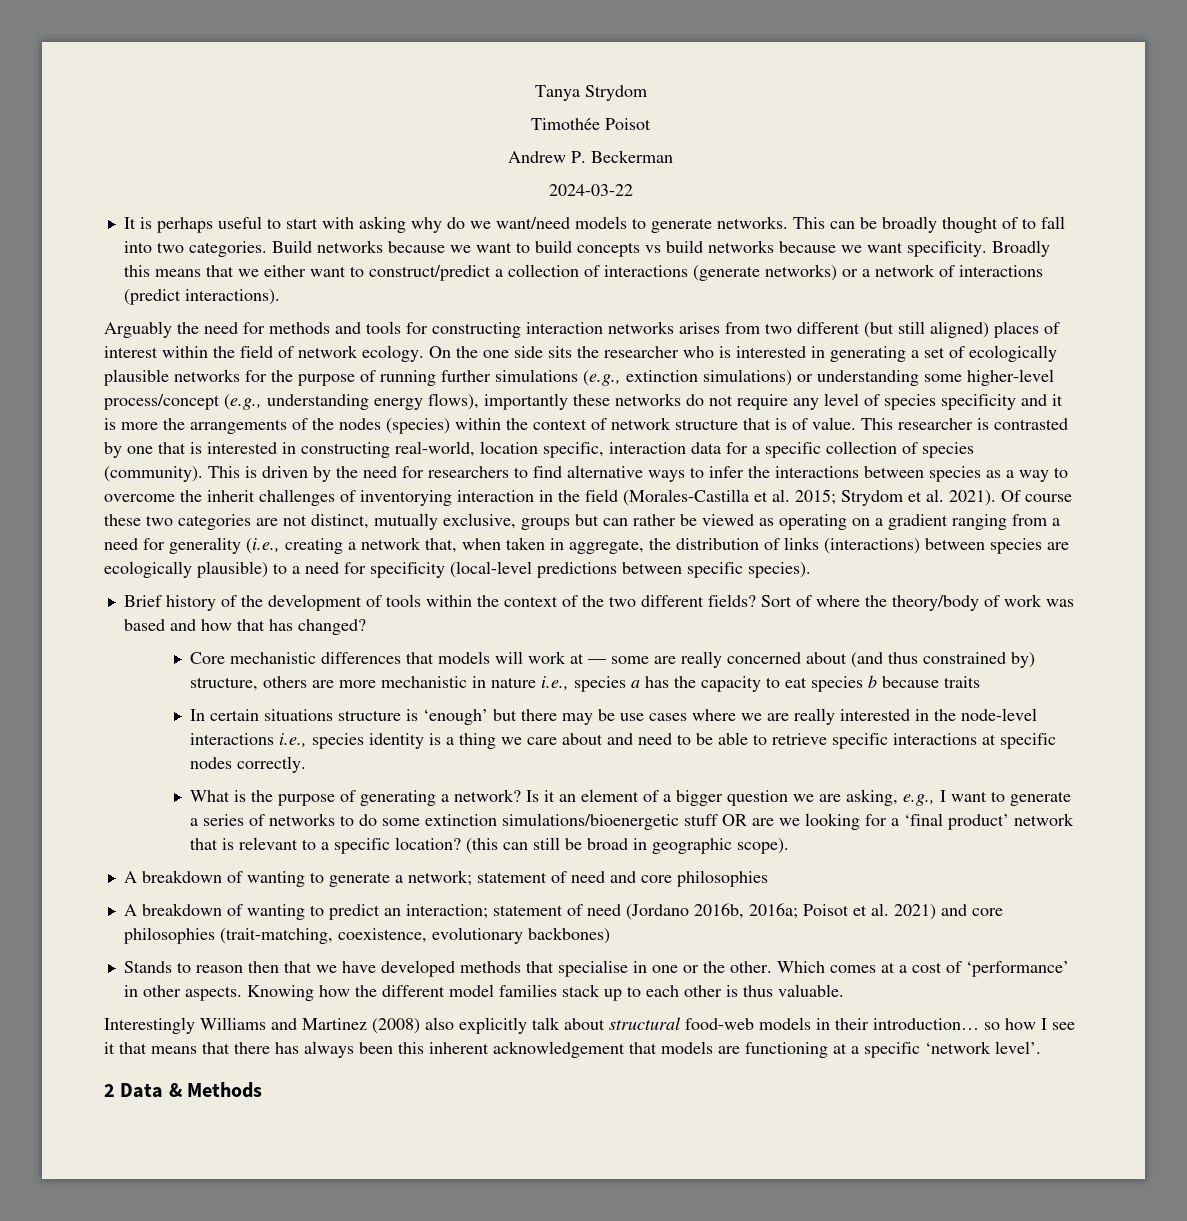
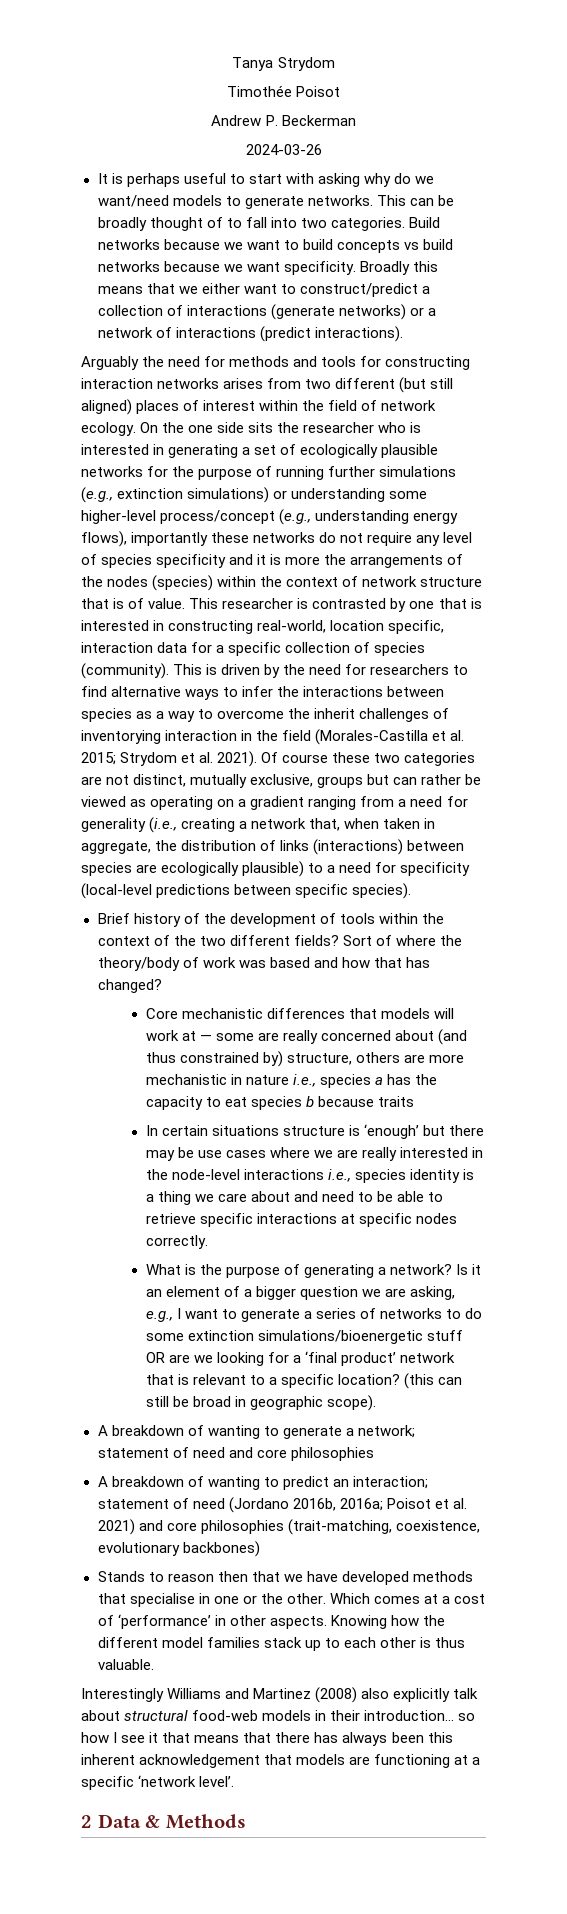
[548,184,633,196] 2024-03-22 -> [245,144,322,155] 2024-03-26

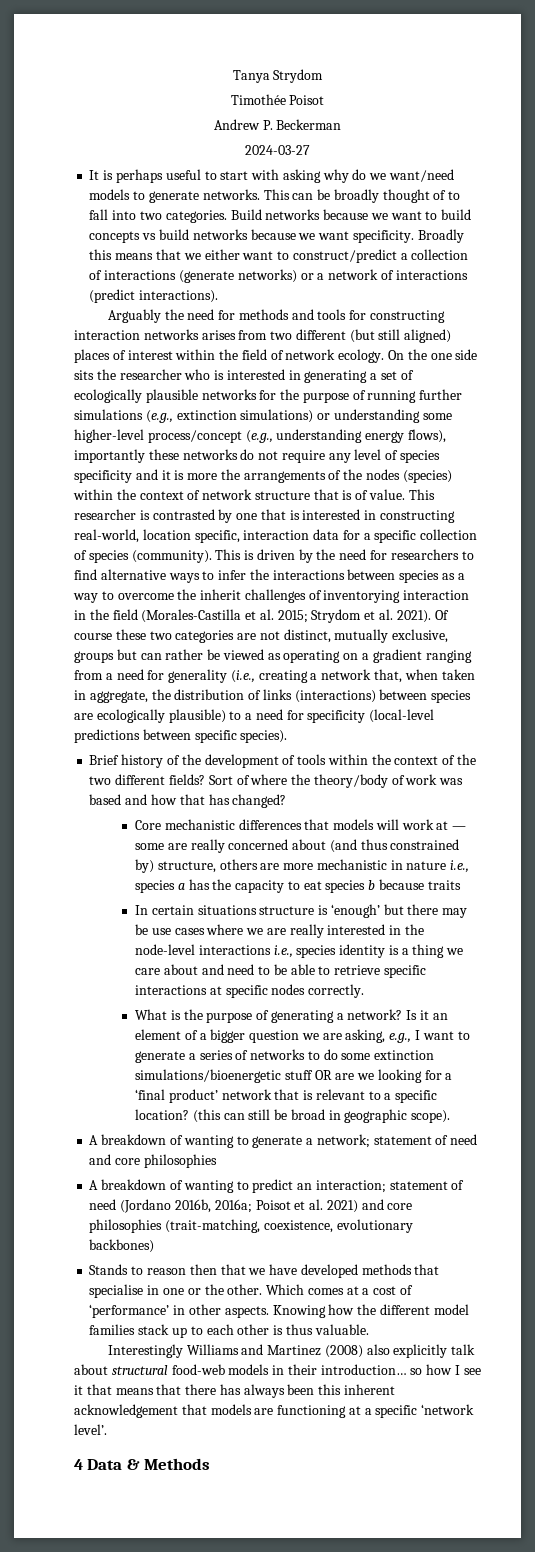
[245,144,322,155] 2024-03-26 -> [245,145,310,155] 2024-03-27
[81,1815,92,1828] 2 -> [74,1459,83,1470] 4

